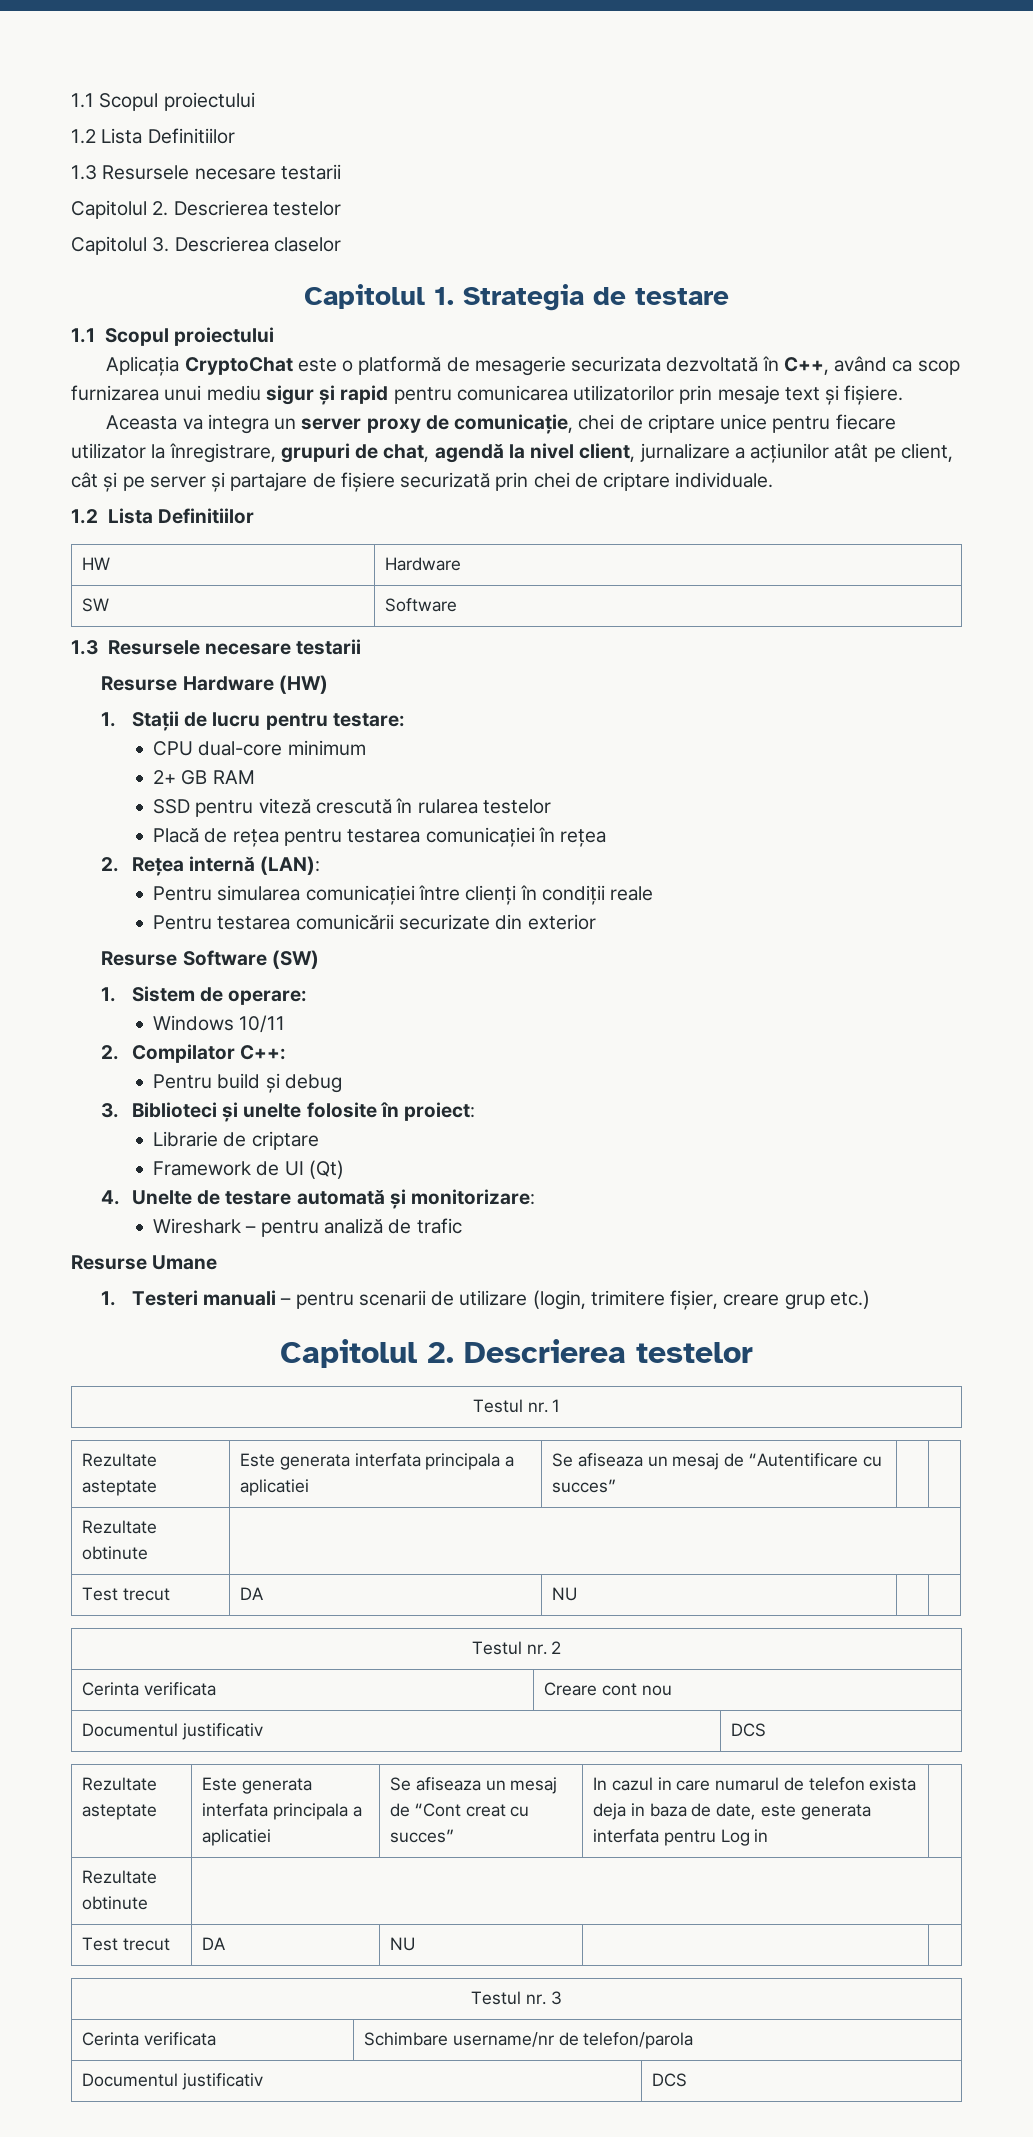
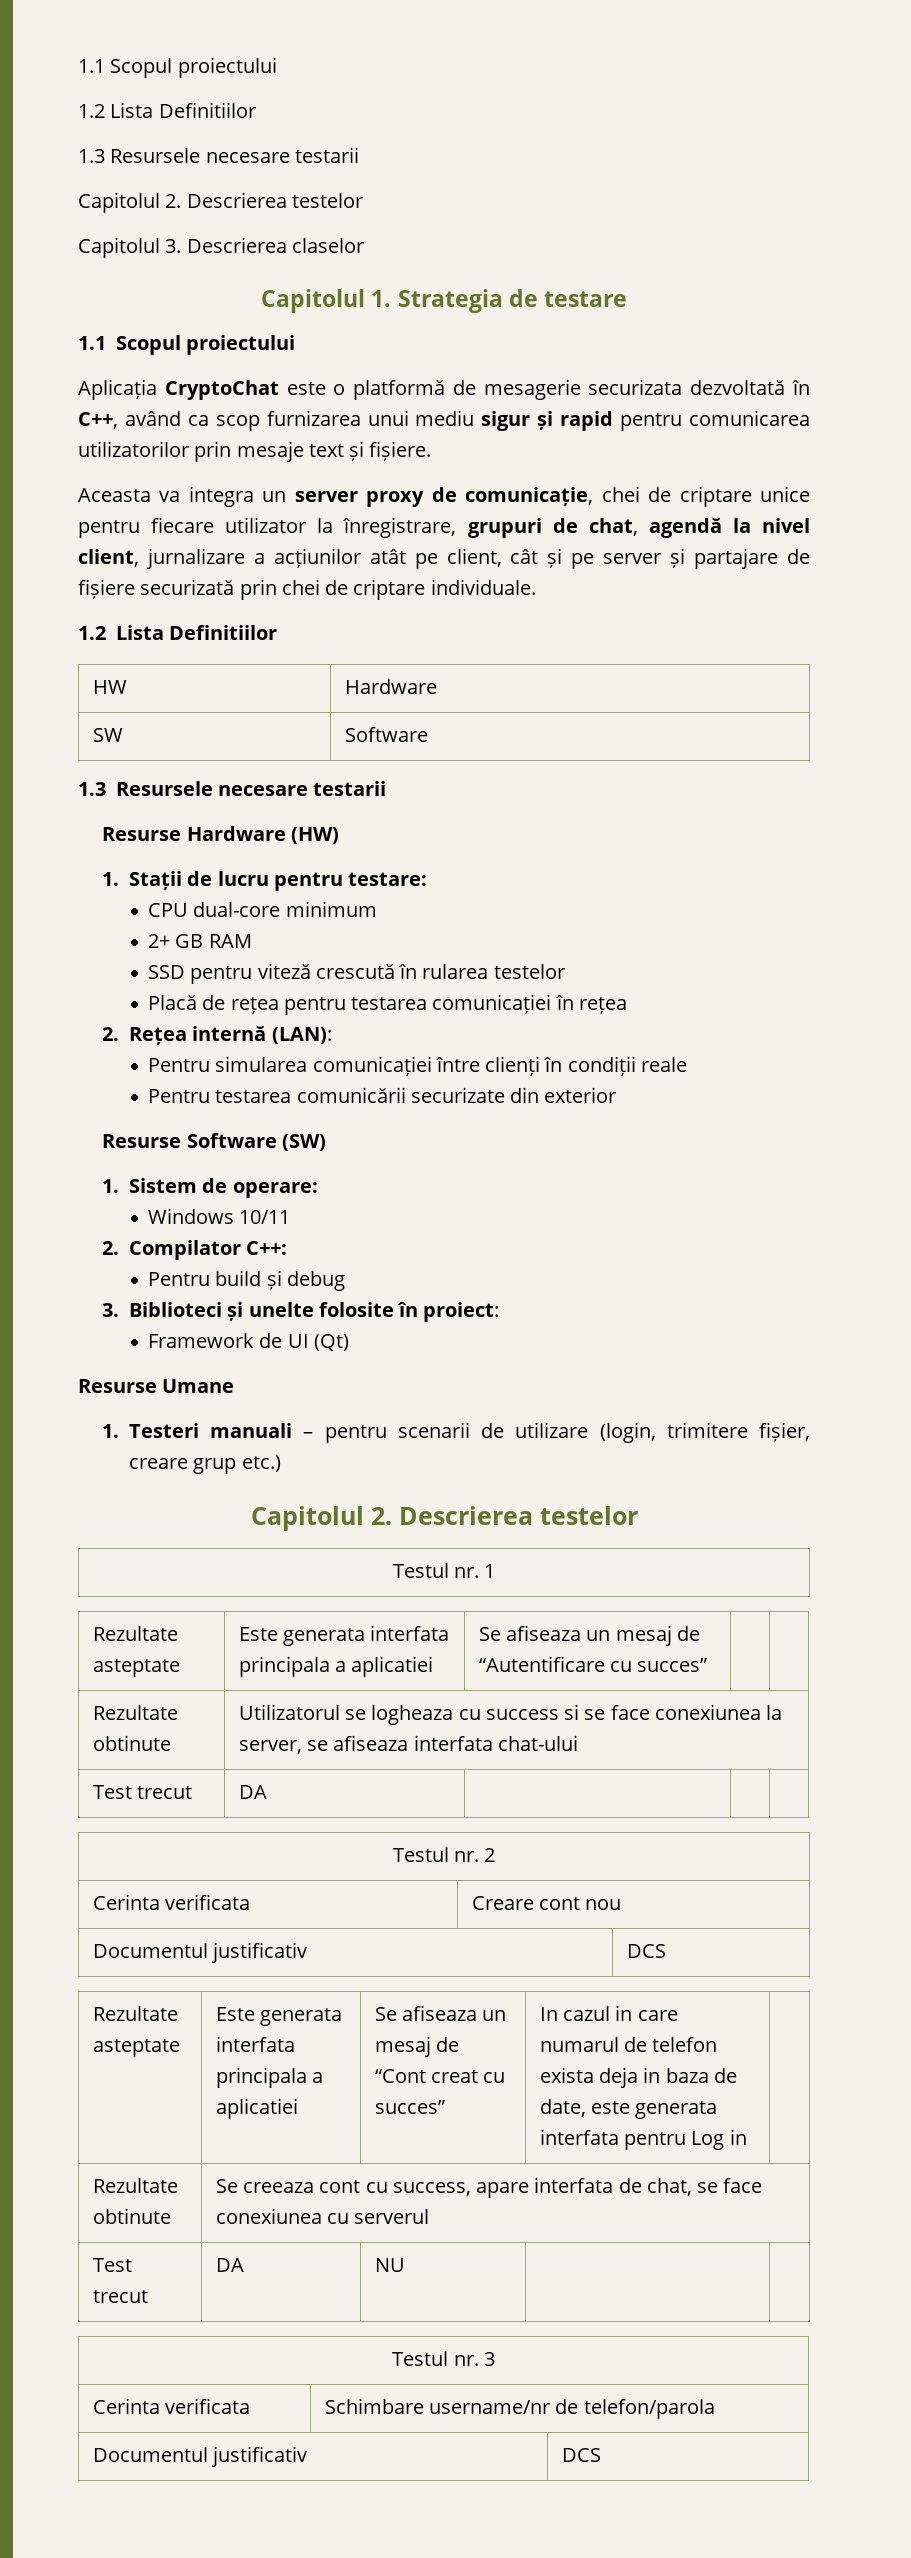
[153,1131,319,1150] // Librarie de criptare -> (500, 1312) none
[101,1189,536,1209] [153,1218,462,1237] // 4. Unelte de testare automată și monitorizare: // Wireshark – pentru analiză de trafic -> (349, 1342) none
[82,1587,170,1601] [240,1587,264,1600] [552,1587,578,1601] // Test trecut | DA | NU -> [238,1704,783,1725] [238,1735,578,1754] [92,1785,192,1799] [238,1785,267,1799] Utilizatorul se logheaza cu success si se face conexiunea la server, se afiseaza interfata chat-ului // Test trecut | DA |
(149, 1903) none -> [215,2177,763,2198] [215,2208,430,2224] Se creeaza cont cu success, apare interfata de chat, se face conexiunea cu serverul

